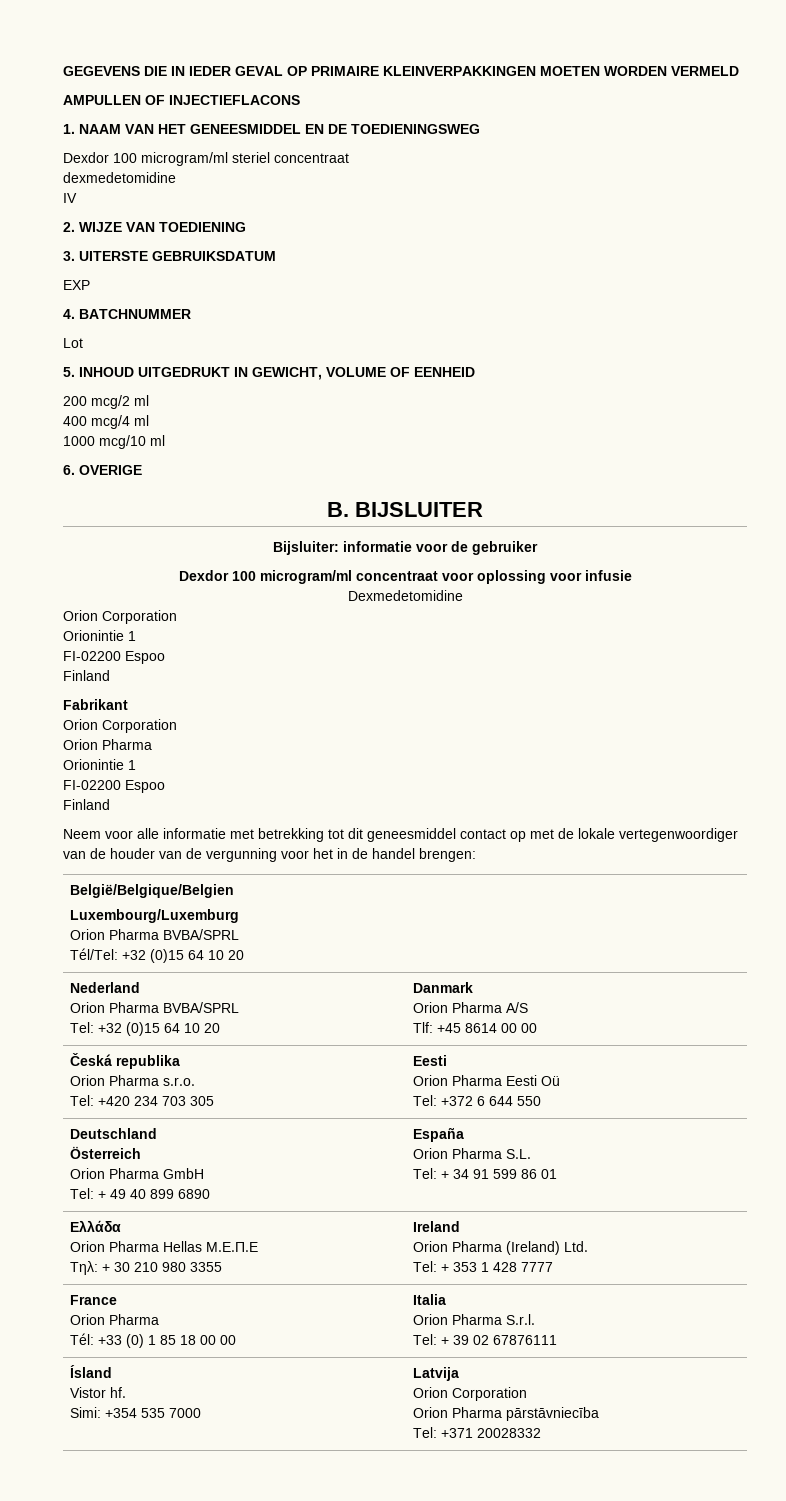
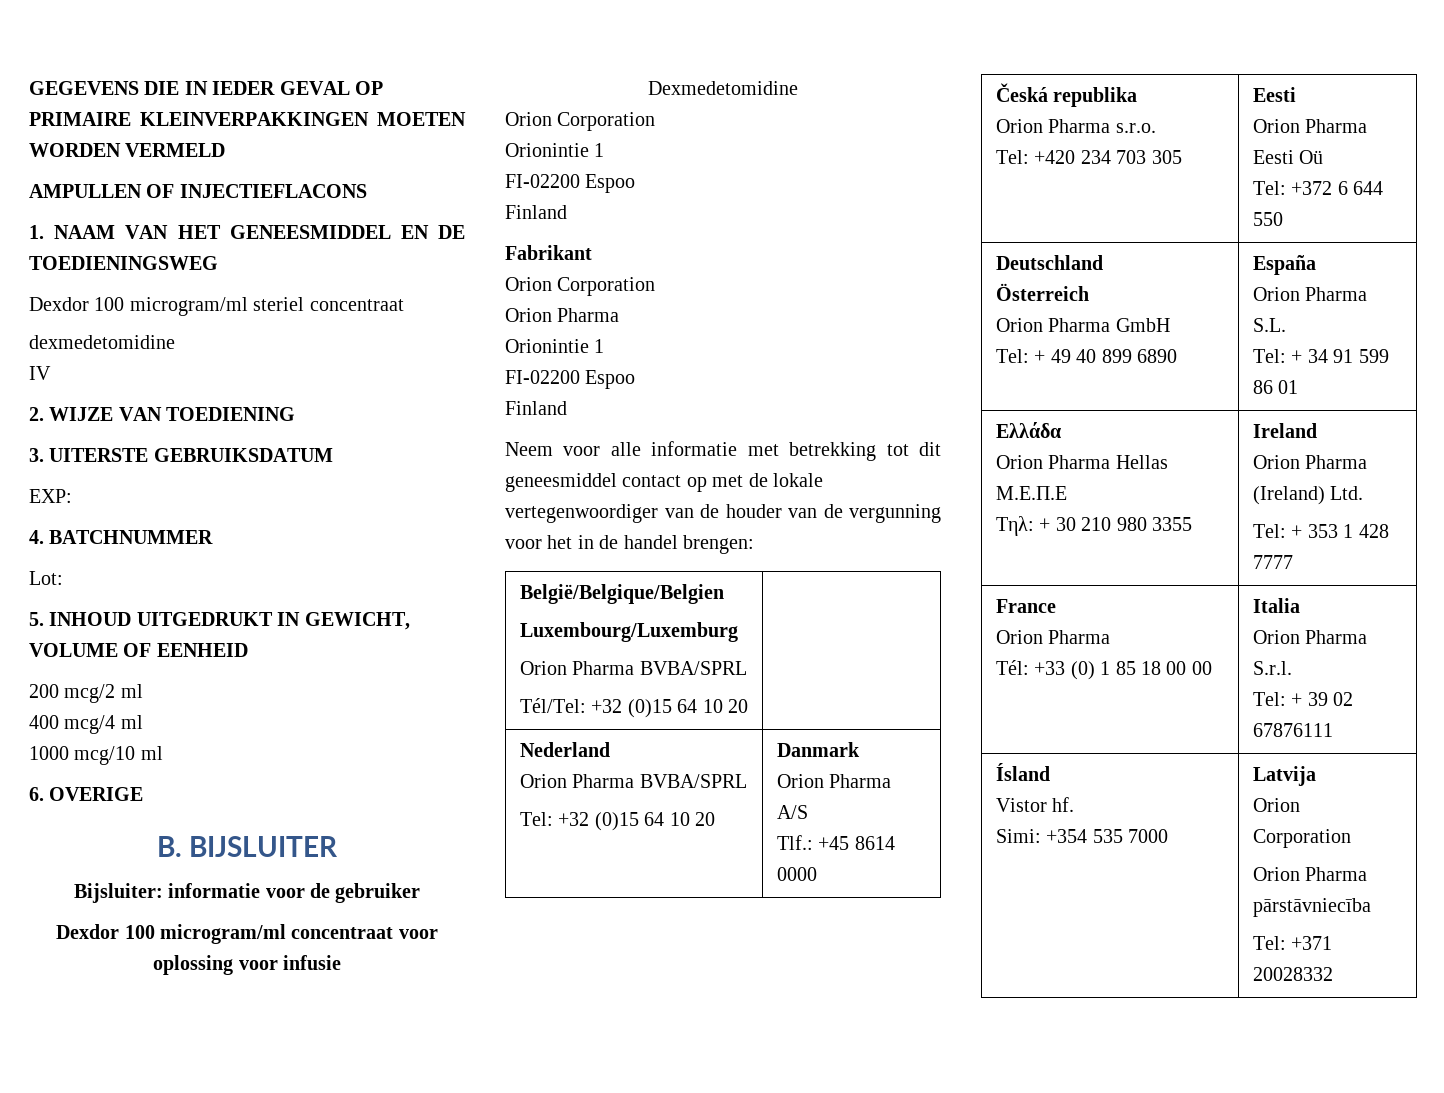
[63,280,90,290] EXP -> [29,489,72,503] EXP:
[63,338,83,348] Lot -> [29,571,63,585] Lot:
[413,1022,434,1033] Tlf: -> [776,835,813,850] Tlf.:
[501,1023,538,1033] 00 00 -> [776,867,817,881] 0000

